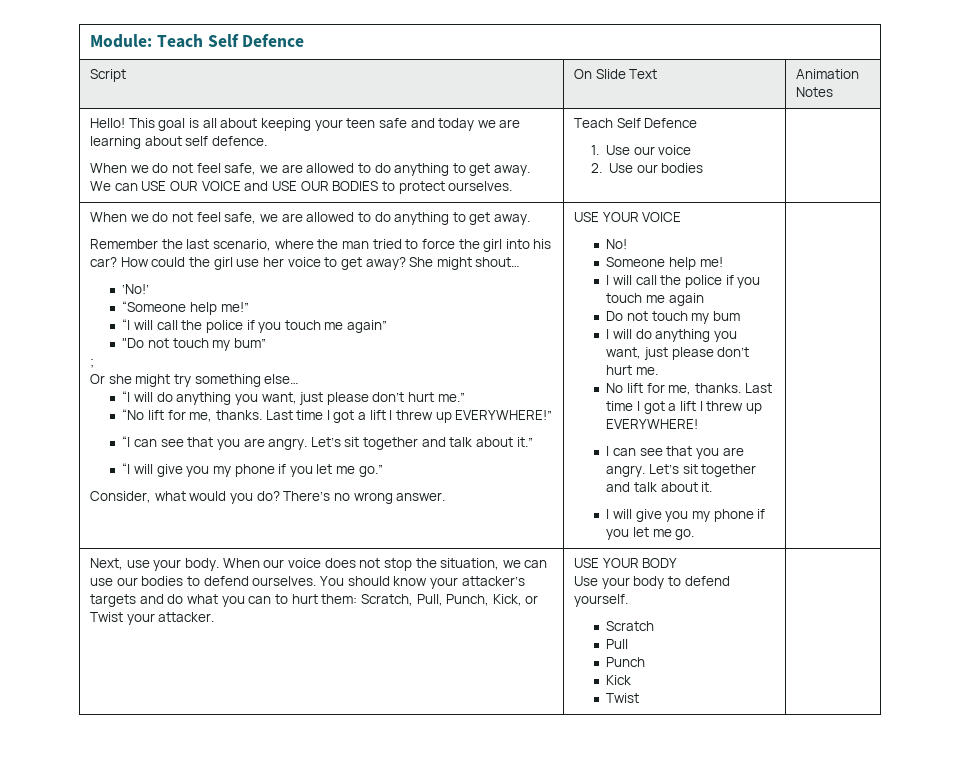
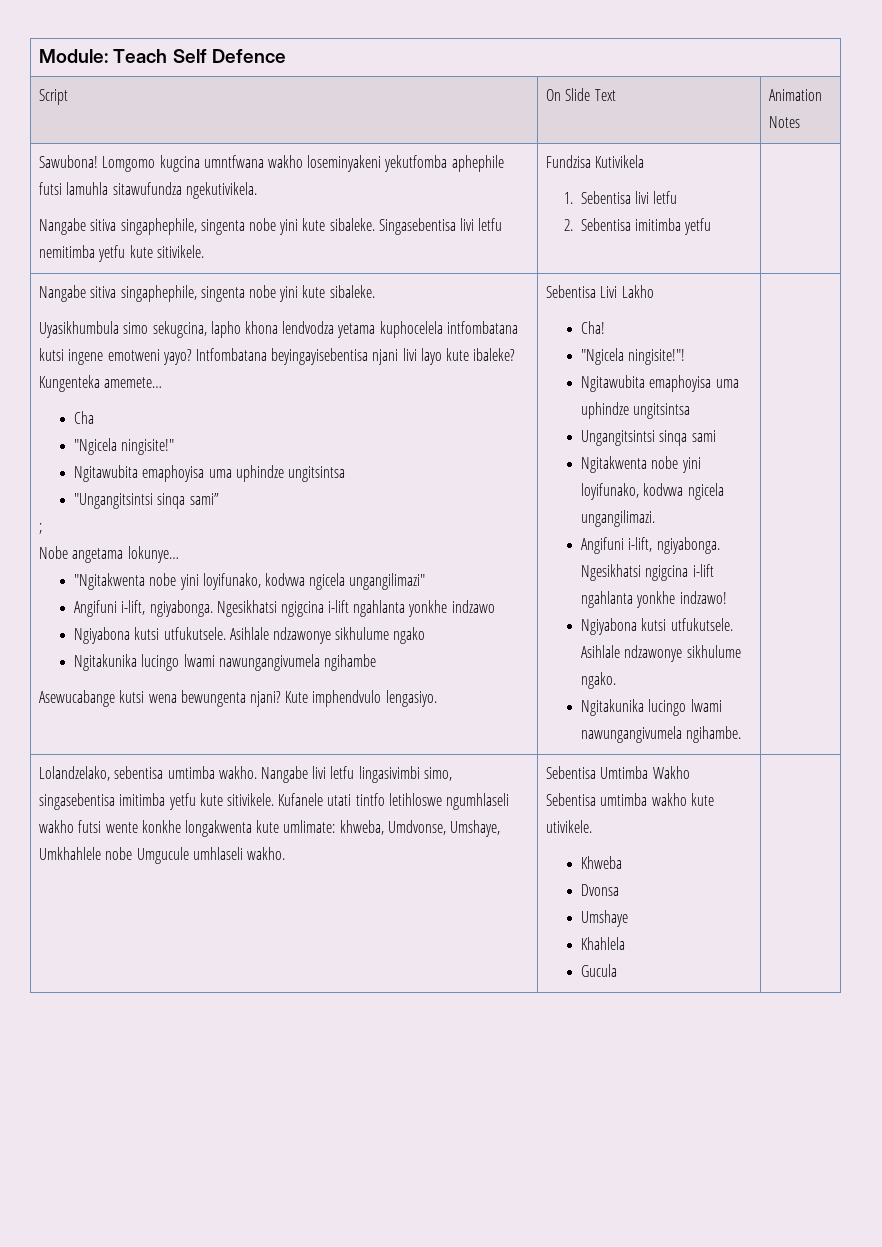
[90,118,521,131] [90,136,267,149] [90,163,531,176] [90,181,513,194] [574,118,698,128] [591,145,692,155] [591,163,704,173] [90,212,531,225] [90,239,552,252] [90,257,521,270] [122,284,150,294] [122,301,249,315] [122,319,388,333] [122,338,266,351] [90,358,95,368] [90,374,300,387] [122,391,465,405] [122,409,553,423] [122,436,533,450] [122,463,383,477] [90,491,446,504] [574,212,682,222] [606,239,628,249] [606,257,723,270] [606,275,761,288] [606,293,704,306] [606,311,740,324] [606,329,737,342] [606,347,750,360] [606,365,658,375] [606,383,772,395] [606,401,762,414] [606,419,699,429] [606,446,744,459] [606,464,757,477] [606,482,713,492] [606,509,766,522] [606,527,695,540] [90,558,548,571] [90,576,525,589] [90,594,539,607] [90,612,215,625] [574,558,678,568] [574,576,730,589] [574,594,629,607] [606,621,655,631] [606,639,629,649] [606,657,646,667] [606,675,632,685] [606,693,640,703] Hello! This goal is all about keeping your teen safe and today we are learning about self defence. // When we do not feel safe, we are allowed to do anything to get away. We can USE OUR VOICE and USE OUR BODIES to protect ourselves. | Teach Self Defence // 1. Use our voice // 2. Use our bodies | // When we do not feel safe, we are allowed to do anything to get away. // Remember the last scenario, where the man tried to force the girl into his car? How could the girl use her voice to get away? She might shout… // ‘No!’ // “Someone help me!” // “I will call the police if you touch me again” // "Do not touch my bum” // ; // Or she might try something else… // “I will do anything you want, just please don’t hurt me.” // “No lift for me, thanks. Last time I got a lift I threw up EVERYWHERE!” // “I can see that you are angry. Let’s sit together and talk about it.” // “I will give you my phone if you let me go.” // Consider, what would you do? There’s no wrong answer. | USE YOUR VOICE // No! // Someone help me! // I will call the police if you touch me again // Do not touch my bum // I will do anything you want, just please don’t hurt me. // No lift for me, thanks. Last time I got a lift I threw up EVERYWHERE! // I can see that you are angry. Let’s sit together and talk about it. // I will give you my phone if you let me go. | // Next, use your body. When our voice does not stop the situation, we can use our bodies to defend ourselves. You should know your attacker’s targets and do what you can to hurt them: Scratch, Pull, Punch, Kick, or Twist your attacker. | USE YOUR BODY // Use your body to defend yourself. // Scratch // Pull // Punch // Kick // Twist -> [39,155,504,172] [39,182,257,199] [39,218,503,235] [39,245,204,262] [546,155,645,168] [564,191,678,204] [564,218,712,235] [39,285,375,302] [39,321,518,338] [39,348,516,365] [39,375,163,392] [74,411,95,424] [74,438,175,455] [74,465,345,482] [74,493,219,509] [39,523,43,534] [39,546,179,563] [74,573,426,590] [74,600,495,617] [74,627,426,644] [74,654,376,671] [39,690,437,707] [546,285,654,298] [581,321,606,334] [581,348,686,365] [581,375,739,392] [581,402,691,419] [581,430,716,446] [581,456,701,473] [581,483,724,500] [581,510,656,527] [581,537,720,554] [581,564,714,581] [581,591,727,608] [581,618,733,635] [581,645,741,662] [581,672,617,689] [581,699,722,716] [581,726,742,743] [39,766,452,783] [39,793,509,810] [39,820,500,837] [39,847,286,864] [546,766,690,779] [546,793,714,806] [546,820,593,833] [581,856,623,869] [581,884,620,896] [581,910,629,927] [581,937,626,950] [581,964,618,977] Sawubona! Lomgomo kugcina umntfwana wakho loseminyakeni yekutfomba aphephile futsi lamuhla sitawufundza ngekutivikela. // Nangabe sitiva singaphephile, singenta nobe yini kute sibaleke. Singasebentisa livi letfu nemitimba yetfu kute sitivikele. | Fundzisa Kutivikela // 1. Sebentisa livi letfu // 2. Sebentisa imitimba yetfu | // Nangabe sitiva singaphephile, singenta nobe yini kute sibaleke. // Uyasikhumbula simo sekugcina, lapho khona lendvodza yetama kuphocelela intfombatana kutsi ingene emotweni yayo? Intfombatana beyingayisebentisa njani livi layo kute ibaleke? Kungenteka amemete… // Cha // "Ngicela ningisite!" // Ngitawubita emaphoyisa uma uphindze ungitsintsa // "Ungangitsintsi sinqa sami” // ; // Nobe angetama lokunye… // "Ngitakwenta nobe yini loyifunako, kodvwa ngicela ungangilimazi" // Angifuni i-lift, ngiyabonga. Ngesikhatsi ngigcina i-lift ngahlanta yonkhe indzawo // Ngiyabona kutsi utfukutsele. Asihlale ndzawonye sikhulume ngako // Ngitakunika lucingo lwami nawungangivumela ngihambe // Asewucabange kutsi wena bewungenta njani? Kute imphendvulo lengasiyo. | Sebentisa Livi Lakho // Cha! // "Ngicela ningisite!"! // Ngitawubita emaphoyisa uma uphindze ungitsintsa // Ungangitsintsi sinqa sami // Ngitakwenta nobe yini loyifunako, kodvwa ngicela ungangilimazi. // Angifuni i-lift, ngiyabonga. Ngesikhatsi ngigcina i-lift ngahlanta yonkhe indzawo! // Ngiyabona kutsi utfukutsele. Asihlale ndzawonye sikhulume ngako. // Ngitakunika lucingo lwami nawungangivumela ngihambe. | // Lolandzelako, sebentisa umtimba wakho. Nangabe livi letfu lingasivimbi simo, singasebentisa imitimba yetfu kute sitivikele. Kufanele utati tintfo letihloswe ngumhlaseli wakho futsi wente konkhe longakwenta kute umlimate: khweba, Umdvonse, Umshaye, Umkhahlele nobe Umgucule umhlaseli wakho. | Sebentisa Umtimba Wakho // Sebentisa umtimba wakho kute utivikele. // Khweba // Dvonsa // Umshaye // Khahlela // Gucula

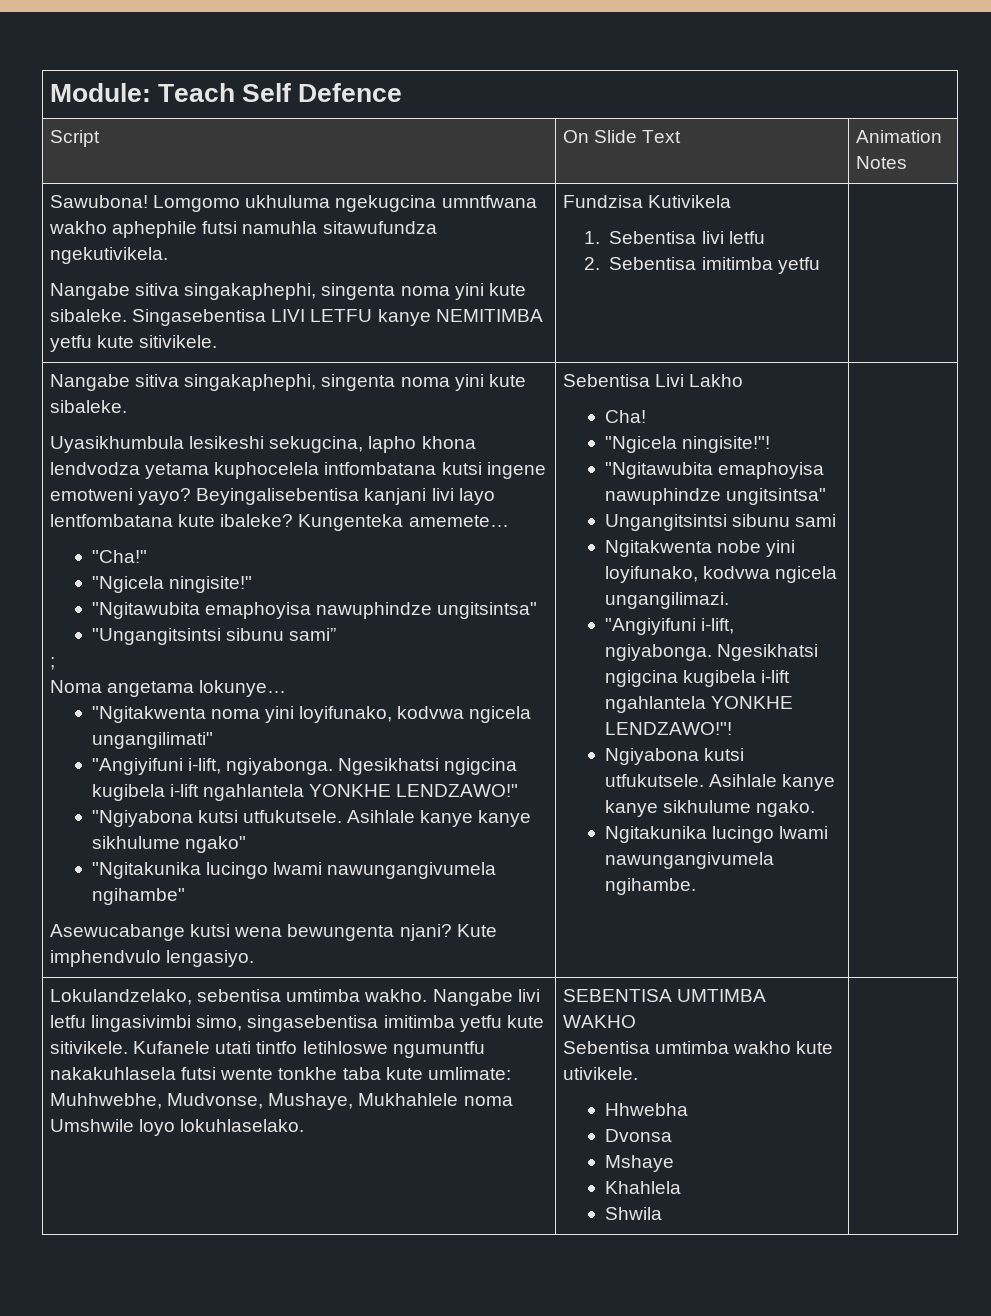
[159,155,448,172] kugcina umntfwana wakho loseminyakeni yekutfomba -> [245,195,537,212] [48,221,107,234] ukhuluma ngekugcina umntfwana wakho
[66,182,109,195] lamuhla -> [242,221,318,234] namuhla
[120,218,277,235] singaphephile, singenta nobe -> [184,283,450,300] singakaphephi, singenta noma
[459,218,503,231] [39,245,96,258] livi letfu nemitimba -> [271,309,543,326] LIVI LETFU kanye NEMITIMBA
[120,285,277,302] singaphephile, singenta nobe -> [184,374,450,391] singakaphephi, singenta noma
[123,322,149,334] simo -> [189,436,265,449] lesikeshi
[196,348,399,365] Intfombatana beyingayisebentisa njani -> [196,488,427,505] Beyingalisebentisa kanjani
(442, 356) none -> [49,514,173,527] lentfombatana
[74,411,95,424] Cha -> [91,550,147,563] "Cha!"
[74,465,345,482] Ngitawubita emaphoyisa uma uphindze ungitsintsa -> [91,602,538,619] "Ngitawubita emaphoyisa nawuphindze ungitsintsa"
[157,493,186,509] sinqa -> [225,628,284,641] sibunu
[39,546,69,559] Nobe -> [49,680,102,693] Noma
[149,573,426,590] [74,600,495,617] [74,627,426,644] [74,654,376,671] nobe yini loyifunako, kodvwa ngicela ungangilimazi" // Angifuni i-lift, ngiyabonga. Ngesikhatsi ngigcina i-lift ngahlanta yonkhe indzawo // Ngiyabona kutsi utfukutsele. Asihlale ndzawonye sikhulume ngako // Ngitakunika lucingo lwami nawungangivumela ngihambe -> [210,706,532,723] [91,732,213,749] [91,758,518,775] [91,784,519,801] [91,810,532,827] [91,836,246,853] [91,862,497,879] [91,888,185,905] noma yini loyifunako, kodvwa ngicela ungangilimati" // "Angiyifuni i-lift, ngiyabonga. Ngesikhatsi ngigcina kugibela i-lift ngahlantela YONKHE LENDZAWO!" // "Ngiyabona kutsi utfukutsele. Asihlale kanye kanye sikhulume ngako" // "Ngitakunika lucingo lwami nawungangivumela ngihambe"
[581,375,739,392] [581,402,691,419] Ngitawubita emaphoyisa uma uphindze ungitsintsa -> [604,462,824,479] [604,488,826,505] "Ngitawubita emaphoyisa nawuphindze ungitsintsa"
[659,430,688,446] sinqa -> [731,514,790,527] sibunu
[581,537,720,554] [581,564,714,581] [581,591,727,608] [581,618,733,635] [581,645,683,662] Angifuni i-lift, ngiyabonga. Ngesikhatsi ngigcina i-lift ngahlanta yonkhe indzawo! // Ngiyabona kutsi utfukutsele. Asihlale ndzawonye -> [604,618,734,635] [604,644,818,661] [604,670,791,687] [604,696,793,713] [604,722,732,735] [604,748,744,765] [604,774,836,791] [604,800,658,817] "Angiyifuni i-lift, ngiyabonga. Ngesikhatsi ngigcina kugibela i-lift ngahlantela YONKHE LENDZAWO!"! // Ngiyabona kutsi utfukutsele. Asihlale kanye kanye
[39,766,111,781] Lolandzelako, -> [49,989,192,1005] Lokulandzelako,
[445,793,509,810] [39,820,500,837] [39,847,286,864] [546,766,690,779] ngumhlaseli wakho futsi wente konkhe longakwenta kute umlimate: khweba, Umdvonse, Umshaye, Umkhahlele nobe Umgucule umhlaseli wakho. | Sebentisa Umtimba Wakho -> [392,1041,485,1058] [49,1067,511,1080] [49,1093,513,1110] [49,1119,305,1136] [562,989,767,1002] [562,1015,636,1028] ngumuntfu nakakuhlasela futsi wente tonkhe taba kute umlimate: Muhhwebhe, Mudvonse, Mushaye, Mukhahlele noma Umshwile loyo lokuhlaselako. | SEBENTISA UMTIMBA WAKHO
[581,856,623,869] Khweba -> [604,1103,688,1116] Hhwebha
[581,910,629,927] Umshaye -> [604,1155,674,1172] Mshaye
[581,964,618,977] Gucula -> [604,1207,662,1220] Shwila

